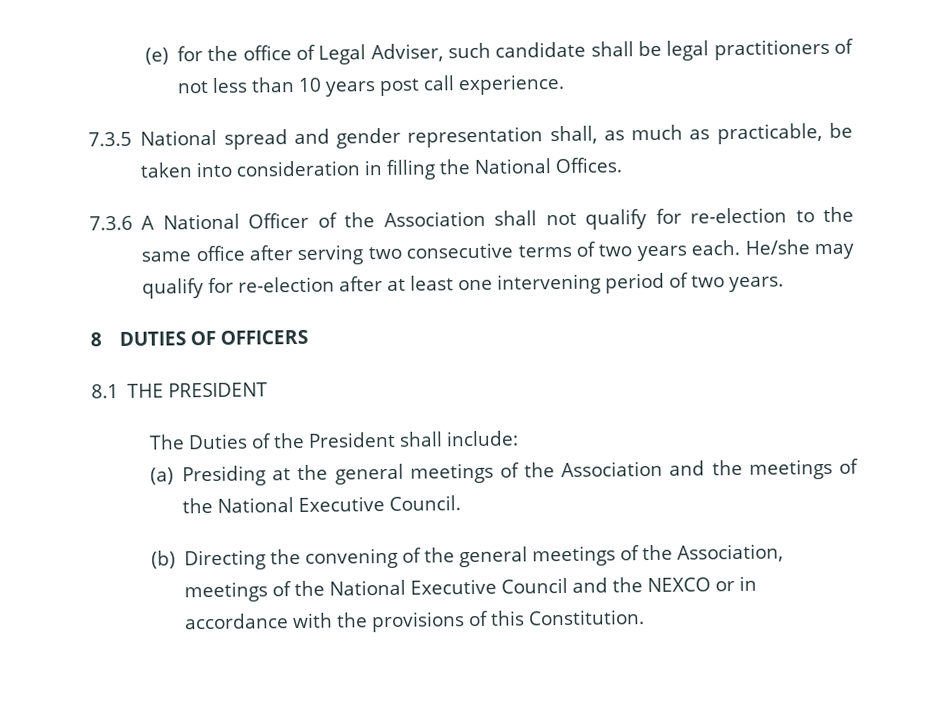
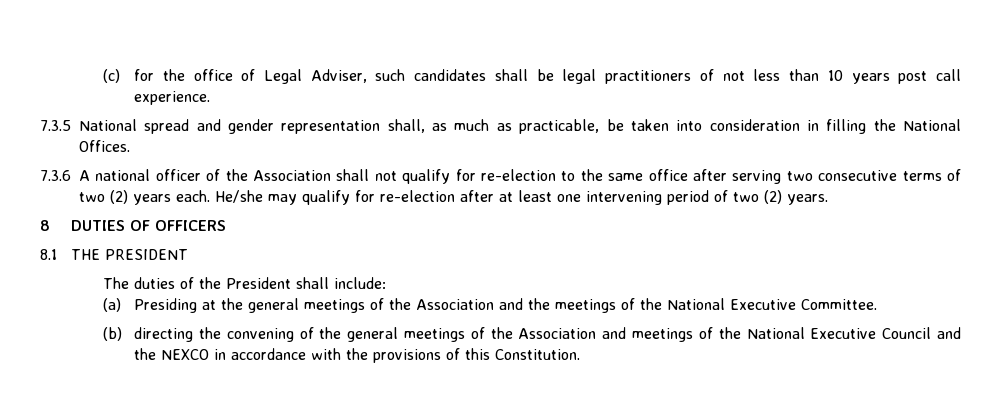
[144,47,169,65] (e) -> [102,69,120,83] (c)
[495,41,587,58] candidate -> [414,69,487,81] candidates
[162,212,310,230] National Officer -> [95,169,201,181] national officer
(633, 250) none -> [110,190,128,204] (2)
(726, 281) none -> [764,190,782,204] (2)
[187,433,248,450] Duties -> [133,277,175,289] duties
[389,495,462,511] Council. -> [801,299,878,310] Committee.
[184,549,267,571] Directing -> [134,327,194,342] directing
[677,543,785,563] Association, -> [518,327,627,339] Association and
[715,581,736,592] or -> (210, 354) none

